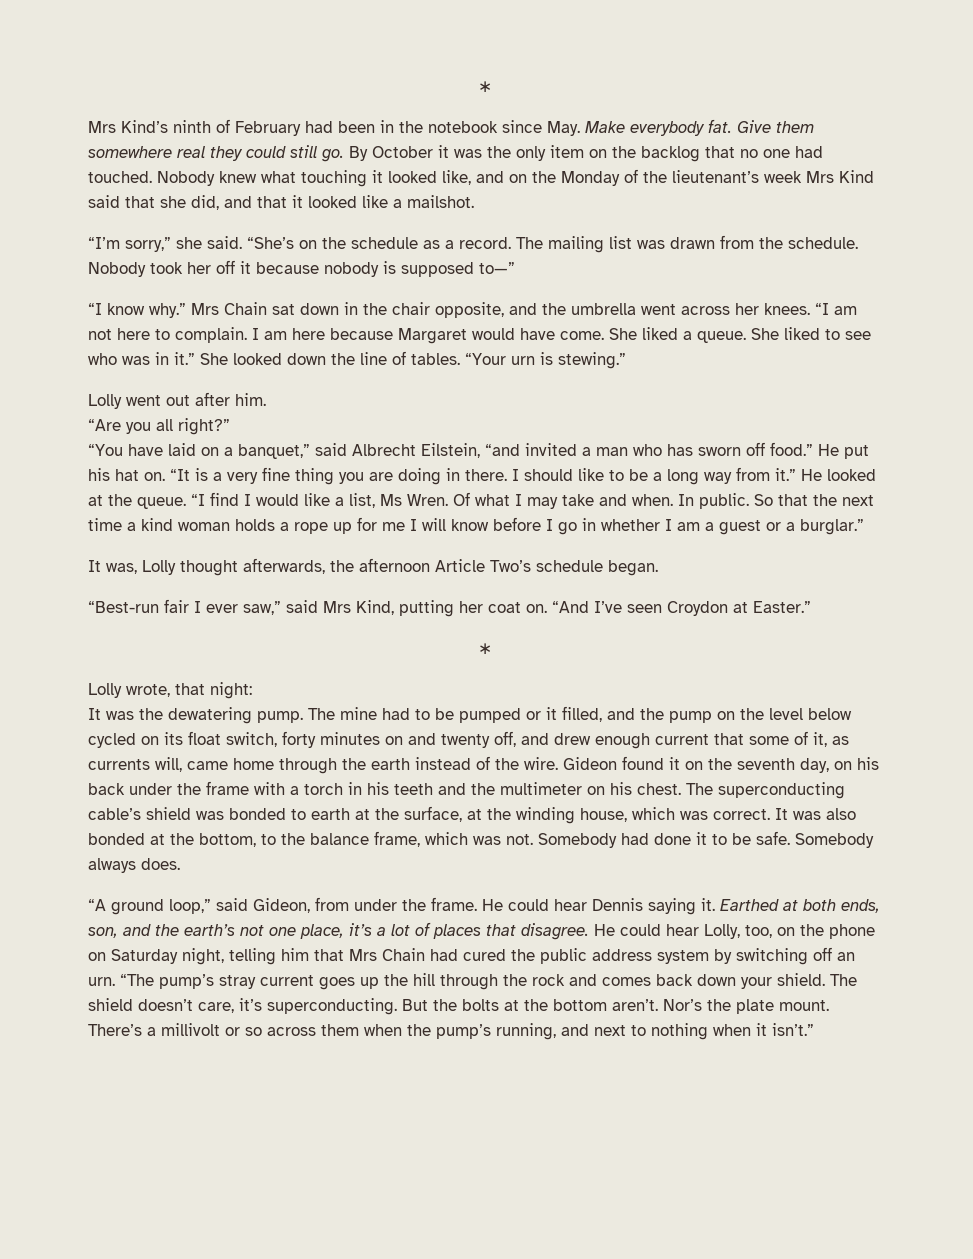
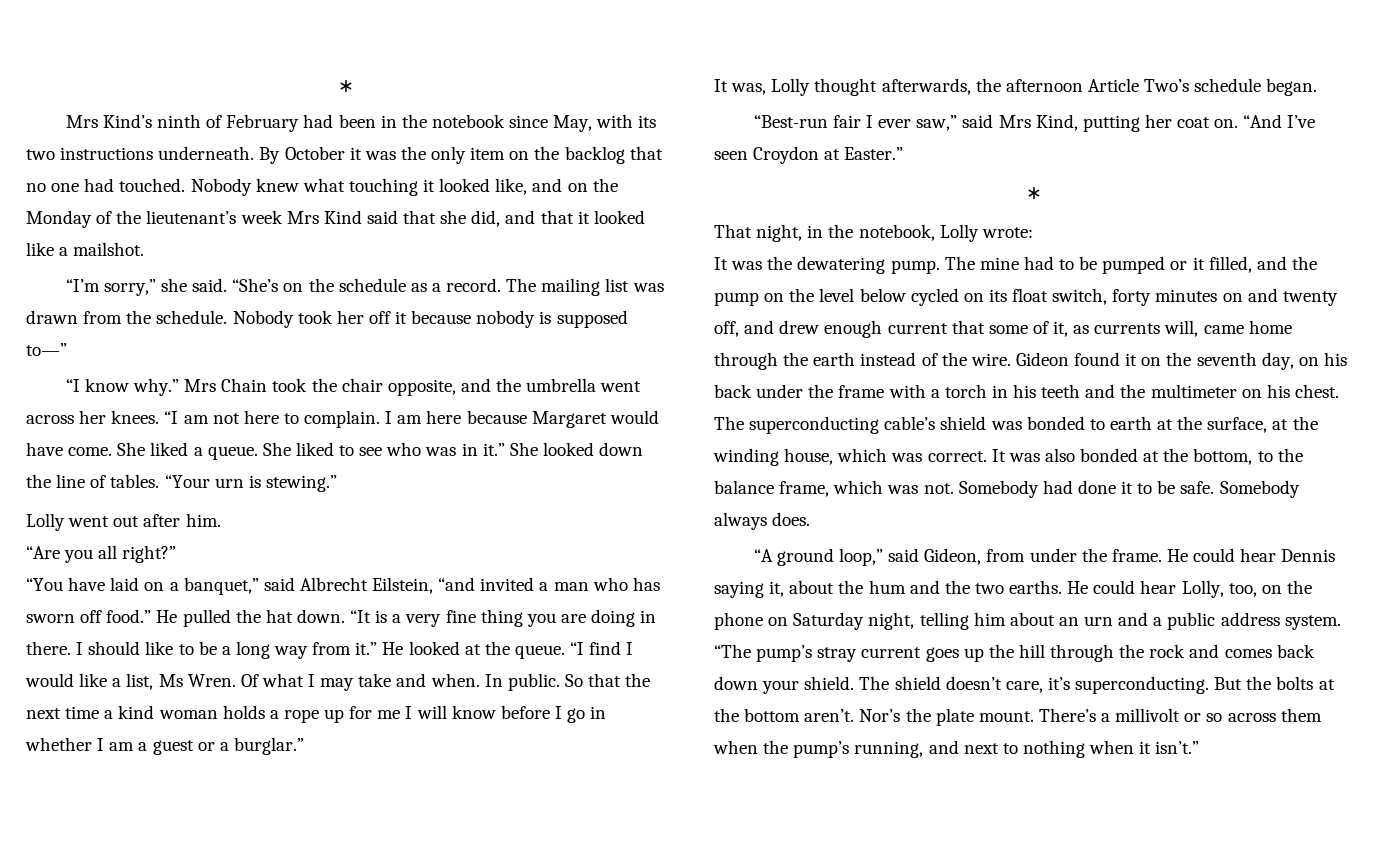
[547,119,814,136] [88,145,344,162] May. Make everybody fat. Give them somewhere real they could still go. -> [553,114,657,132] [26,146,255,160] May, with its two instructions underneath.
[272,302,358,315] sat down in -> [272,378,308,392] took
[844,445,869,459] [88,468,165,481] put his hat on. -> [182,609,345,627] pulled the hat down.
[88,682,252,699] Lolly wrote, that night: -> [714,224,1033,242] That night, in the notebook, Lolly wrote:
[701,898,880,913] [88,922,589,940] it. Earthed at both ends, son, and the earth’s not one place, it’s a lot of places that disagree. -> [769,580,1063,597] it, about the hum and the two earths.
[314,947,855,965] [88,977,115,986] that Mrs Chain had cured the public address system by switching off an urn. -> [1009,612,1341,630] about an urn and a public address system.

